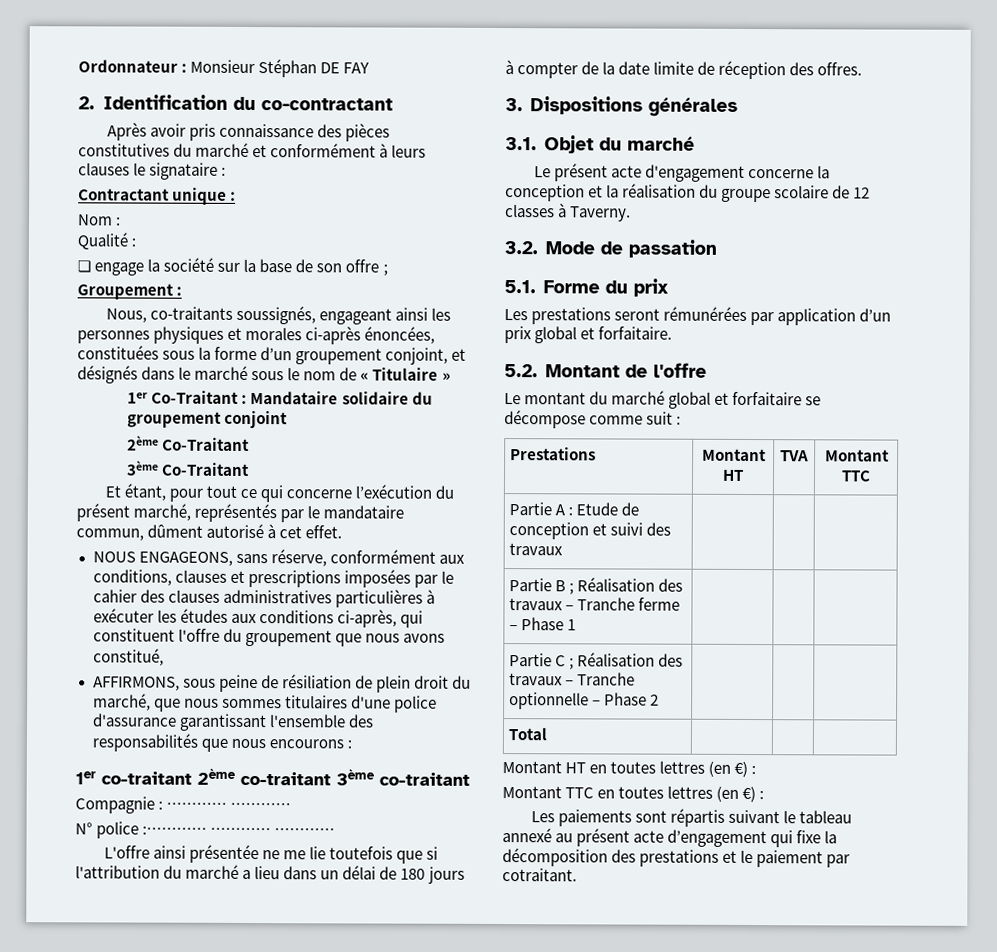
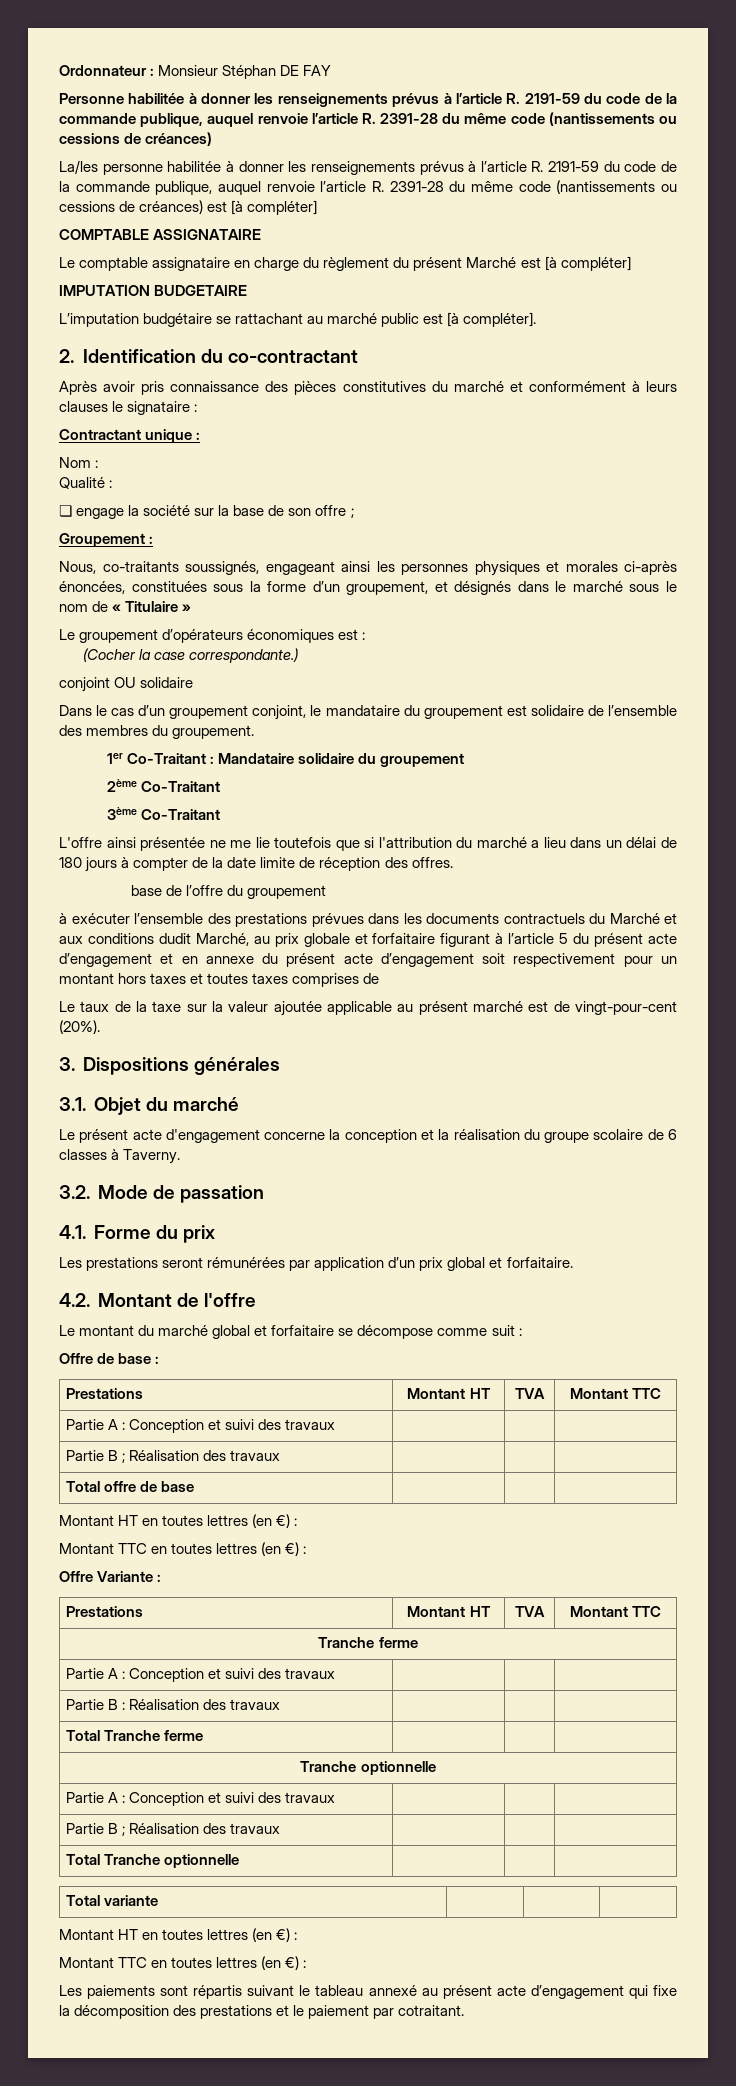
(370, 68) none -> [59,93,678,107] [59,112,677,127] [59,132,213,146] [59,160,677,175] [59,180,678,195] [59,200,318,215] [59,229,262,240] [59,256,631,271] [59,285,248,296] [59,312,537,327] // Personne habilitée à donner les renseignements prévus à l’article R. 2191-59 du code de la commande publique, auquel renvoie l’article R. 2391-28 du même code (nantissements ou cessions de créances) // La/les personne habilitée à donner les renseignements prévus à l’article R. 2191-59 du code de la commande publique, auquel renvoie l’article R. 2391-28 du même code (nantissements ou cessions de créances) est [à compléter] // COMPTABLE ASSIGNATAIRE // Le comptable assignataire en charge du règlement du présent Marché est [à compléter] // IMPUTATION BUDGETAIRE // L’imputation budgétaire se rattachant au marché public est [à compléter].
[295,347,449,365] groupement conjoint, -> [346,581,429,595] groupement,
(451, 376) none -> [59,629,366,643] [83,648,299,663] [59,677,194,692] [59,705,678,720] [59,725,255,739] // Le groupement d’opérateurs économiques est : // (Cocher la case correspondante.) // conjoint OU solidaire // Dans le cas d’un groupement conjoint, le mandataire du groupement est solidaire de l’ensemble des membres du groupement.
[224,410,289,429] conjoint -> (465, 760) none
[104,483,455,503] [76,503,405,523] [76,523,343,541] [92,549,465,567] [92,569,454,588] [92,589,435,608] [92,608,423,628] [92,628,445,647] [92,648,164,666] [92,674,471,693] [92,693,437,713] [91,713,374,732] [91,733,352,752] [75,768,470,786] [75,796,292,814] [75,821,336,839] // Et étant, pour tout ce qui concerne l’exécution du présent marché, représentés par le mandataire commun, dûment autorisé à cet effet. // NOUS ENGAGEONS, sans réserve, conformément aux conditions, clauses et prescriptions imposées par le cahier des clauses administratives particulières à exécuter les études aux conditions ci-après, qui constituent l'offre du groupement que nous avons constitué, // AFFIRMONS, sous peine de résiliation de plein droit du marché, que nous sommes titulaires d'une police d'assurance garantissant l'ensemble des responsabilités que nous encourons : // 1er co-traitant 2ème co-traitant 3ème co-traitant // Compagnie : ………… ………… // N° police :………… ………… ………… -> (221, 814) none
(863, 69) none -> [131,885,327,899] [59,913,677,927] [59,933,677,947] [59,953,677,967] [59,973,380,987] [59,1001,677,1016] [59,1020,100,1034] // base de l’offre du groupement // à exécuter l’ensemble des prestations prévues dans les documents contractuels du Marché et aux conditions dudit Marché, au prix globale et forfaitaire figurant à l’article 5 du présent acte d’engagement et en annexe du présent acte d’engagement soit respectivement pour un montant hors taxes et toutes taxes comprises de // Le taux de la taxe sur la valeur ajoutée applicable au présent marché est de vingt-pour-cent (20%).
[853,187,871,199] 12 -> [668,1129,678,1140] 6
[504,280,536,294] 5.1. -> [59,1225,86,1239] 4.1.
[504,364,538,378] 5.2. -> [59,1293,90,1307] 4.2.
(682, 420) none -> [59,1353,160,1364] // Offre de base :
[576,502,640,516] [509,522,590,540] Etude de conception -> [129,1419,205,1433] Conception
[565,597,681,611] [509,617,577,631] [509,652,684,670] [509,672,636,686] [509,692,660,710] [508,727,548,741] – Tranche ferme – Phase 1 | | | // Partie C ; Réalisation des travaux – Tranche optionnelle – Phase 2 | | | // Total -> [65,1481,195,1492] [59,1514,298,1528] [59,1542,307,1556] [59,1571,162,1582] [65,1606,143,1617] [407,1606,491,1617] [515,1606,545,1617] [569,1606,662,1617] [318,1637,418,1648] [65,1668,336,1682] [65,1699,281,1710] [65,1730,203,1741] [300,1761,436,1775] [65,1792,336,1806] [65,1823,281,1836] [65,1854,239,1868] [65,1895,158,1906] | | | // Total offre de base | | | // Montant HT en toutes lettres (en €) : // Montant TTC en toutes lettres (en €) : // Offre Variante : // Prestations | Montant HT | TVA | Montant TTC // Tranche ferme // Partie A : Conception et suivi des travaux | | | // Partie B : Réalisation des travaux | | | // Total Tranche ferme | | | // Tranche optionnelle // Partie A : Conception et suivi des travaux | | | // Partie B ; Réalisation des travaux | | | // Total Tranche optionnelle | | | // Total variante

